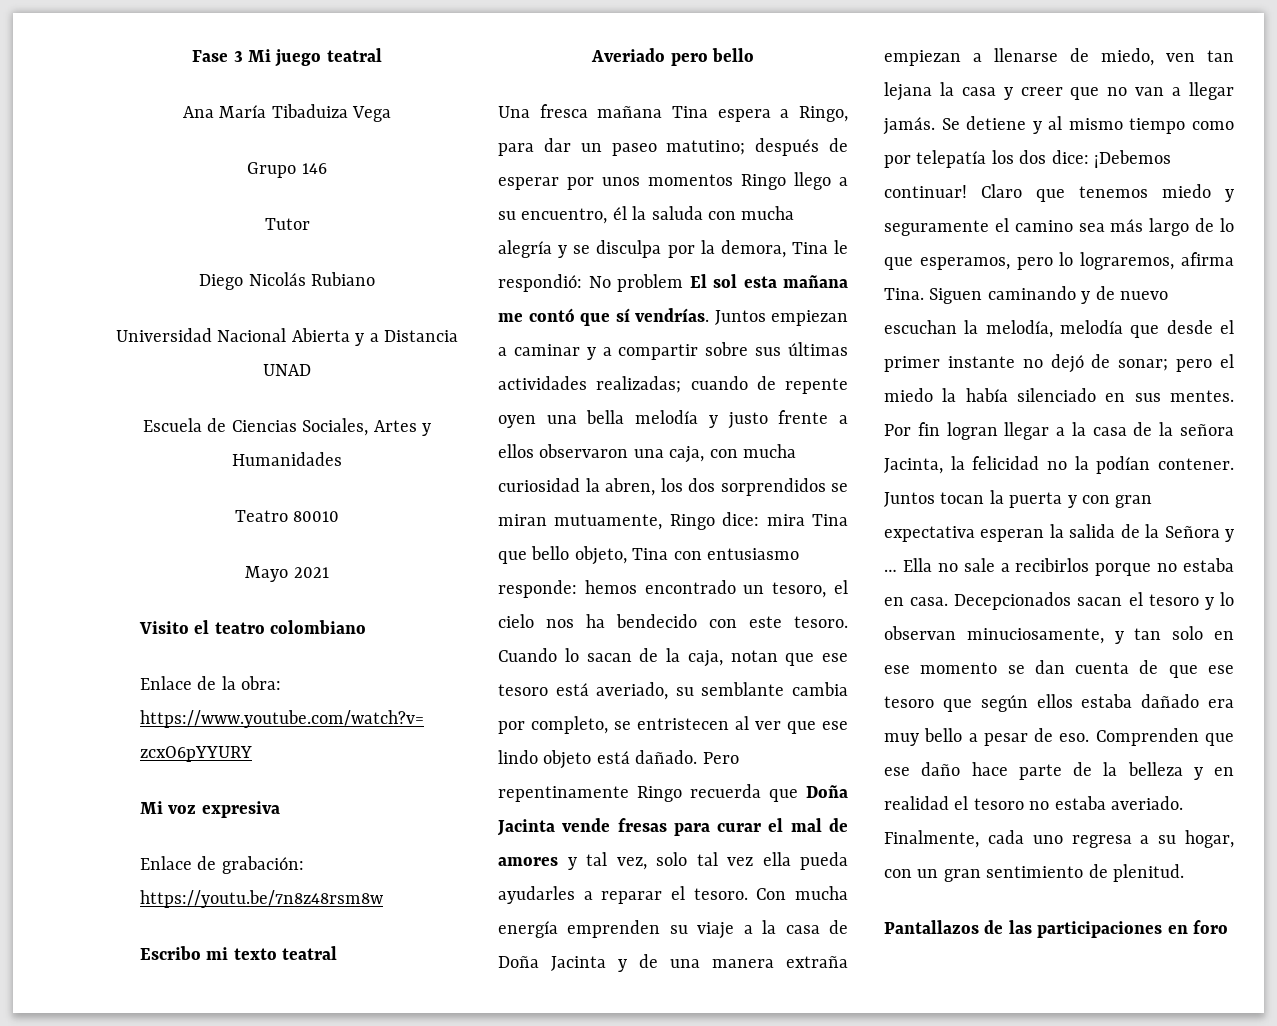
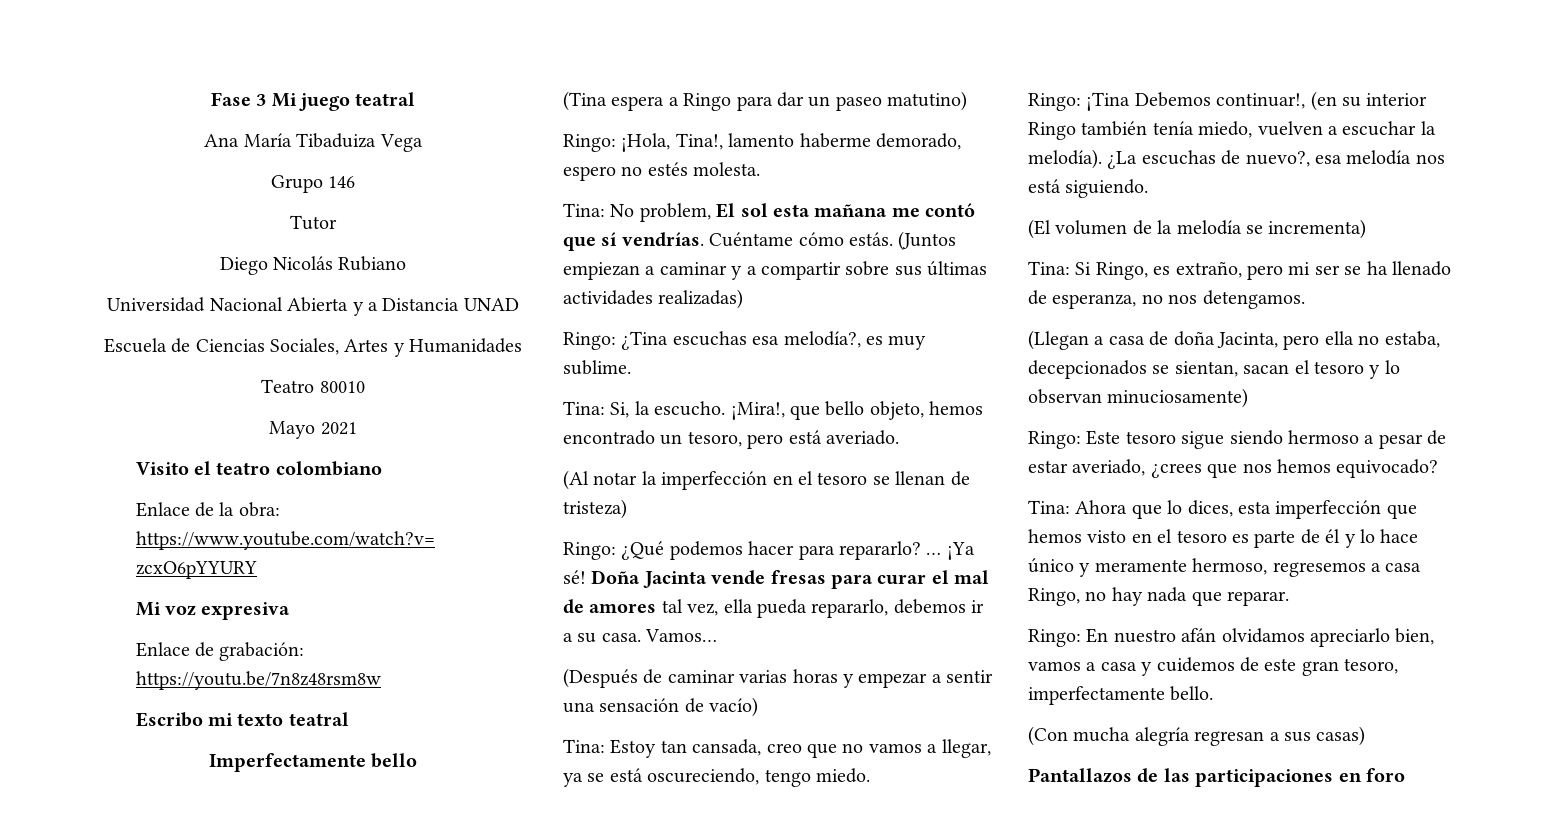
[591,48,708,66] Averiado pero -> [208,753,366,772] Imperfectamente
[498,104,708,118] Una fresca mañana Tina -> [563,91,607,111] (Tina
[799,106,848,122] Ringo, -> [683,93,732,111] Ringo
[666,138,848,156] [498,172,848,190] [498,206,795,224] [498,240,848,258] [498,274,683,292] matutino; después de esperar por unos momentos Ringo llego a su encuentro, él la saluda con mucha alegría y se disculpa por la demora, Tina le respondió: No problem -> [887,91,968,111] [563,133,961,152] [563,162,761,181] [563,203,711,222] matutino) // Ringo: ¡Hola, Tina!, lamento haberme demorado, espero no estés molesta. // Tina: No problem,
[714,310,766,325] Juntos -> [709,231,957,251] Cuéntame cómo estás. (Juntos
[596,376,848,394] [498,410,848,429] [498,444,796,463] [498,478,848,496] [498,512,848,530] [498,546,799,565] [498,580,848,598] [498,614,848,628] [498,648,848,667] [498,682,848,700] [498,716,848,734] [498,750,739,769] [498,784,798,802] realizadas; cuando de repente oyen una bella melodía y justo frente a ellos observaron una caja, con mucha curiosidad la abren, los dos sorprendidos se miran mutuamente, Ringo dice: mira Tina que bello objeto, Tina con entusiasmo responde: hemos encontrado un tesoro, el cielo nos ha bendecido con este tesoro. Cuando lo sacan de la caja, notan que ese tesoro está averiado, su semblante cambia por completo, se entristecen al ver que ese lindo objeto está dañado. Pero repentinamente Ringo recuerda que -> [658,289,744,309] [563,331,927,350] [563,360,631,375] [563,401,984,420] [563,430,899,449] [563,470,970,490] [563,499,627,519] [563,541,975,560] [563,570,586,584] realizadas) // Ringo: ¿Tina escuchas esa melodía?, es muy sublime. // Tina: Si, la escucho. ¡Mira!, que bello objeto, hemos encontrado un tesoro, pero está averiado. // (Al notar la imperfección en el tesoro se llenan de tristeza) // Ringo: ¿Qué podemos hacer para repararlo? … ¡Ya sé!
[567,857,577,870] y -> (657, 608) none
[656,852,848,870] [498,886,848,904] [498,920,848,939] [498,954,848,972] [884,48,1234,66] [884,82,1234,101] [883,116,1234,135] [884,150,1171,168] [884,184,1234,202] [884,218,1234,236] [884,252,1234,270] [884,286,1168,304] [884,320,1234,338] [884,354,1234,373] [884,388,1234,402] [884,422,1234,440] [884,456,1234,474] [884,490,1153,508] [884,524,1234,542] [884,558,1234,576] [884,592,1072,610] solo tal vez ella pueda ayudarles a reparar el tesoro. Con mucha energía emprenden su viaje a la casa de Doña Jacinta y de una manera extraña empiezan a llenarse de miedo, ven tan lejana la casa y creer que no van a llegar jamás. Se detiene y al mismo tiempo como por telepatía los dos dice: ¡Debemos continuar! Claro que tenemos miedo y seguramente el camino sea más largo de lo que esperamos, pero lo lograremos, afirma Tina. Siguen caminando y de nuevo escuchan la melodía, melodía que desde el primer instante no dejó de sonar; pero el miedo la había silenciado en sus mentes. Por fin logran llegar a la casa de la señora Jacinta, la felicidad no la podían contener. Juntos tocan la puerta y con gran expectativa esperan la salida de la Señora y … Ella no sale a recibirlos porque no estaba en casa. Decepcionados -> [723,599,985,618] [563,629,718,643] [563,668,994,688] [563,697,759,717] [563,739,991,758] [563,768,870,787] [1028,91,1428,111] [1028,121,1436,140] [1028,149,1445,169] [1028,179,1149,198] [1028,219,1367,239] [1028,261,1451,280] [1028,290,1305,309] [1028,330,1440,350] [1028,360,1238,379] ella pueda repararlo, debemos ir a su casa. Vamos… // (Después de caminar varias horas y empezar a sentir una sensación de vacío) // Tina: Estoy tan cansada, creo que no vamos a llegar, ya se está oscureciendo, tengo miedo. // Ringo: ¡Tina Debemos continuar!, (en su interior Ringo también tenía miedo, vuelven a escuchar la melodía). ¿La escuchas de nuevo?, esa melodía nos está siguiendo. // (El volumen de la melodía se incrementa) // Tina: Si Ringo, es extraño, pero mi ser se ha llenado de esperanza, no nos detengamos. // (Llegan a casa de doña Jacinta, pero ella no estaba, decepcionados se sientan,
[966,626,1234,644] [884,660,1234,678] [884,694,1234,712] [884,728,1234,746] [884,762,1234,780] [884,796,1183,810] [884,830,1234,848] [884,864,1184,882] minuciosamente, y tan solo en ese momento se dan cuenta de que ese tesoro que según ellos estaba dañado era muy bello a pesar de eso. Comprenden que ese daño hace parte de la belleza y en realidad el tesoro no estaba averiado. Finalmente, cada uno regresa a su hogar, con un gran sentimiento de plenitud. -> [1107,388,1249,408] [1028,430,1447,449] [1028,459,1439,478] [1028,500,1417,519] [1028,529,1419,548] [1028,558,1422,577] [1028,587,1289,606] [1028,628,1435,647] [1028,657,1399,676] [1028,686,1214,705] [1028,726,1366,746] minuciosamente) // Ringo: Este tesoro sigue siendo hermoso a pesar de estar averiado, ¿crees que nos hemos equivocado? // Tina: Ahora que lo dices, esta imperfección que hemos visto en el tesoro es parte de él y lo hace único y meramente hermoso, regresemos a casa Ringo, no hay nada que reparar. // Ringo: En nuestro afán olvidamos apreciarlo bien, vamos a casa y cuidemos de este gran tesoro, imperfectamente bello. // (Con mucha alegría regresan a sus casas)

